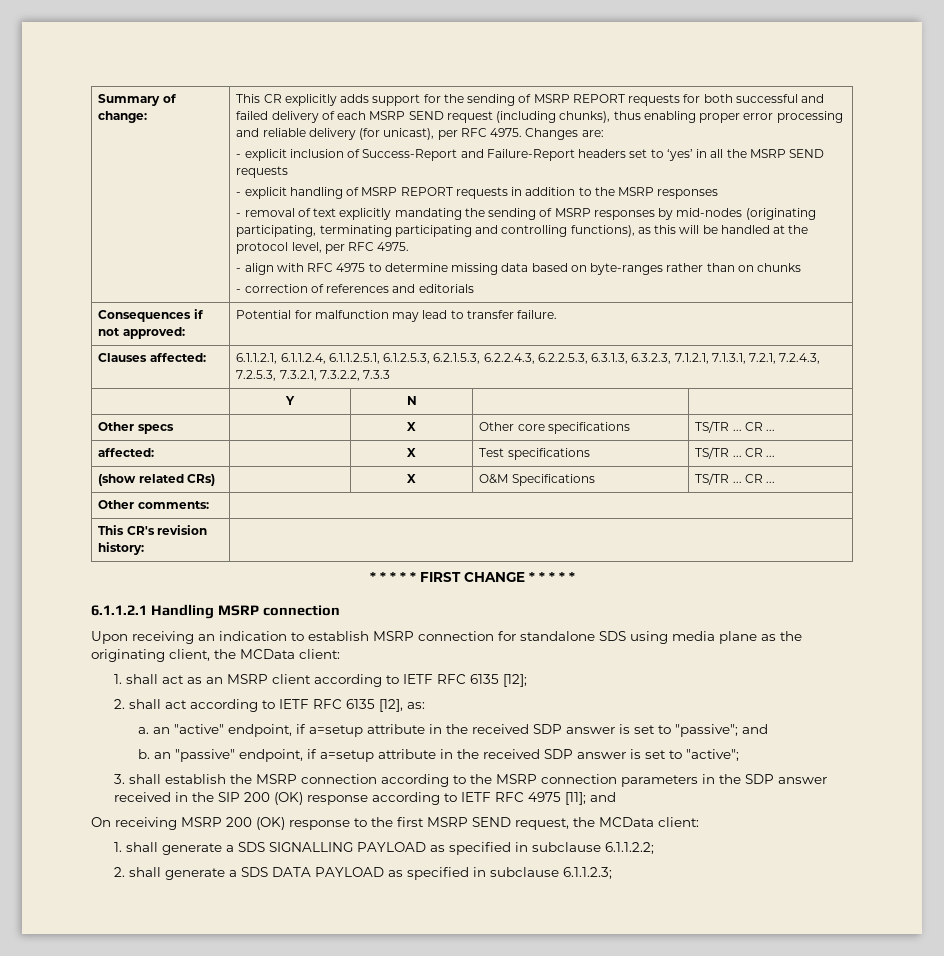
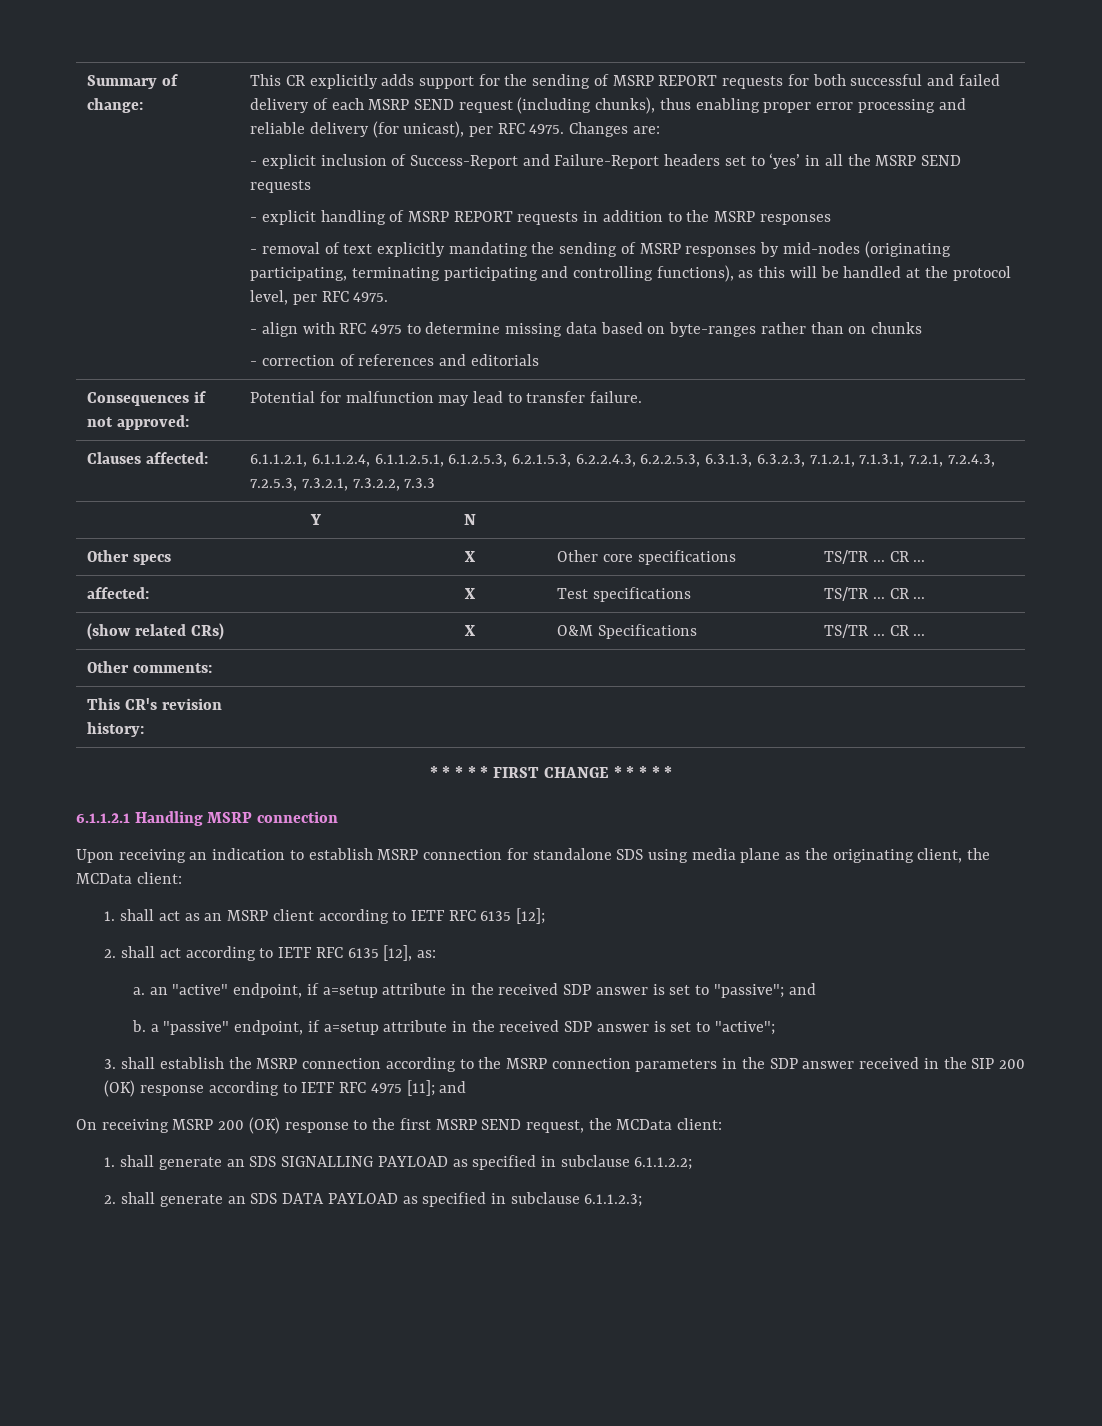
[153,752,171,759] an -> [150,1024,159,1032] a
[226,845,235,852] a -> [226,1159,245,1167] an
[229,870,238,877] a -> [227,1196,246,1204] an

